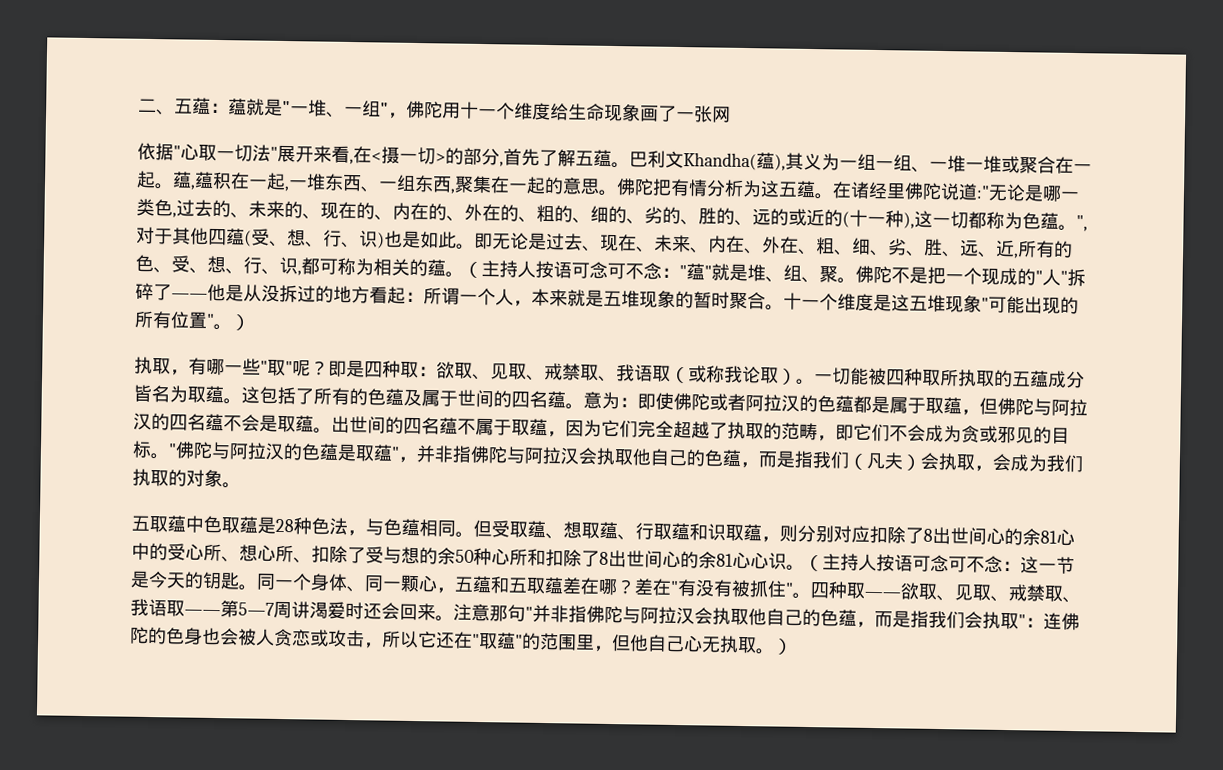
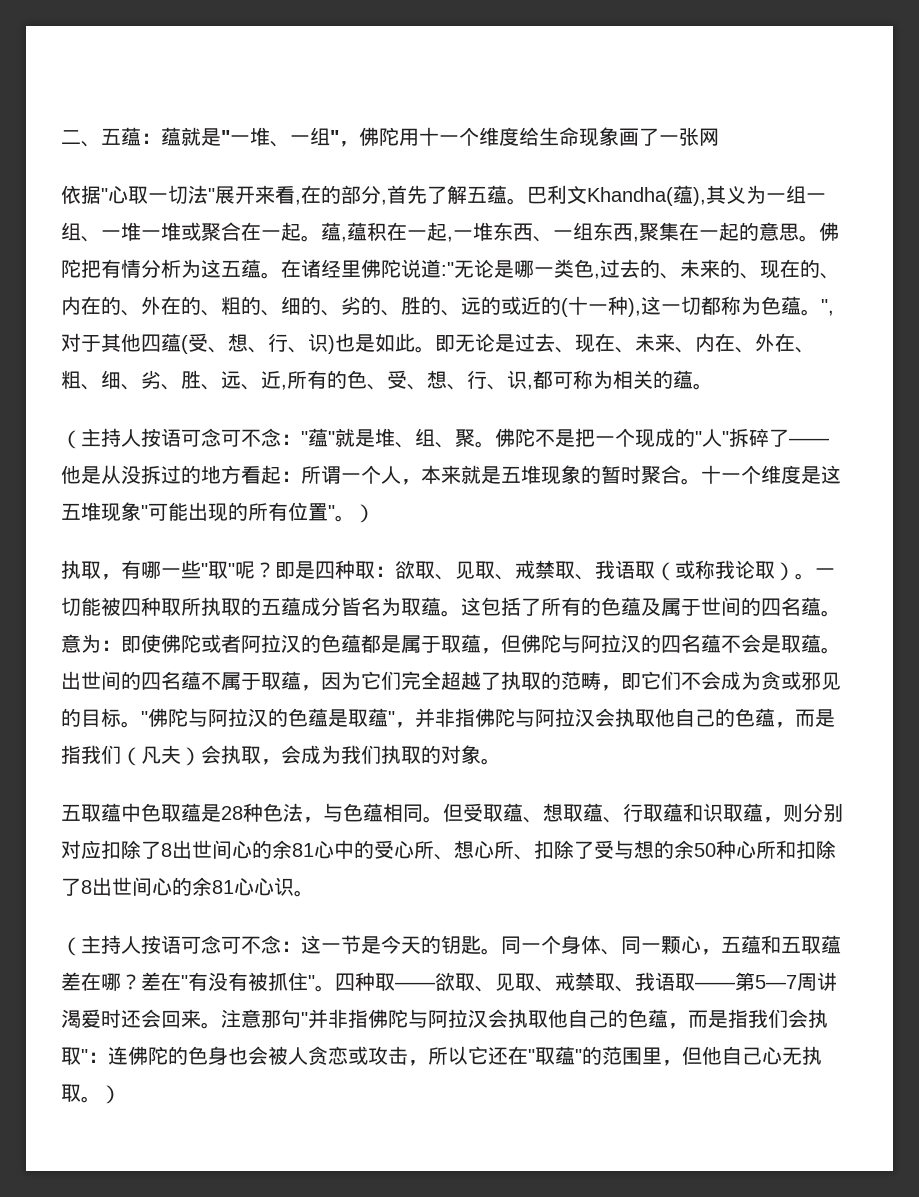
[371,146,446,165] <摄一切> -> (321, 194) none
(464, 274) none -> (713, 386) //
(805, 567) none -> (314, 893) //

